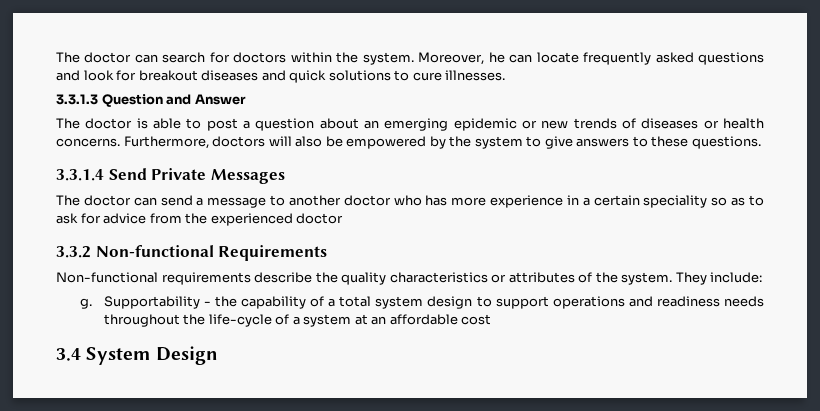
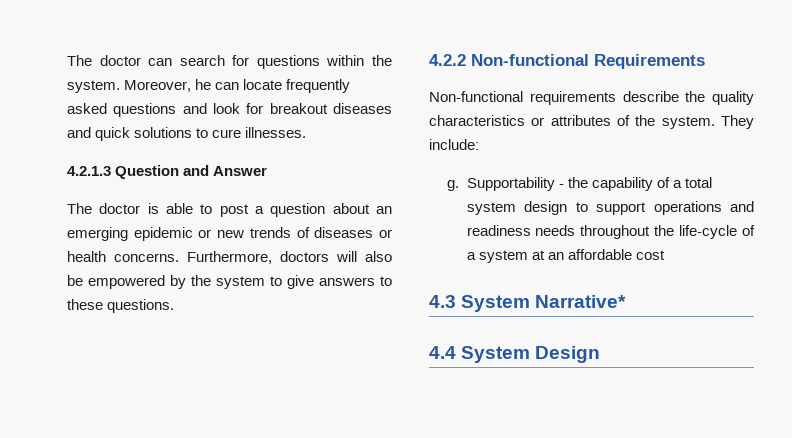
[233,52,287,63] doctors -> [256,55,320,69] questions
[56,94,98,105] 3.3.1.3 -> [67,166,111,176] 4.2.1.3
[56,168,285,184] [56,195,765,208] [56,213,344,226] [56,246,91,258] 3.3.1.4 Send Private Messages // The doctor can send a message to another doctor who has more experience in a certain speciality so as to ask for advice from the experienced doctor // 3.3.2 -> [429,54,466,66] 4.2.2
[56,348,81,361] 3.4 -> [429,295,627,312] [429,346,456,359] 4.3 System Narrative* // 4.4

